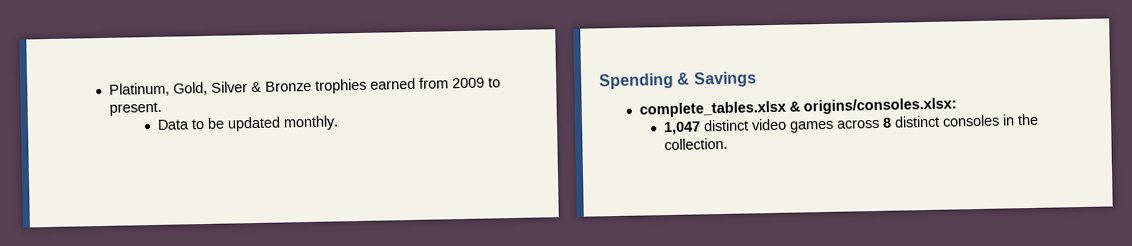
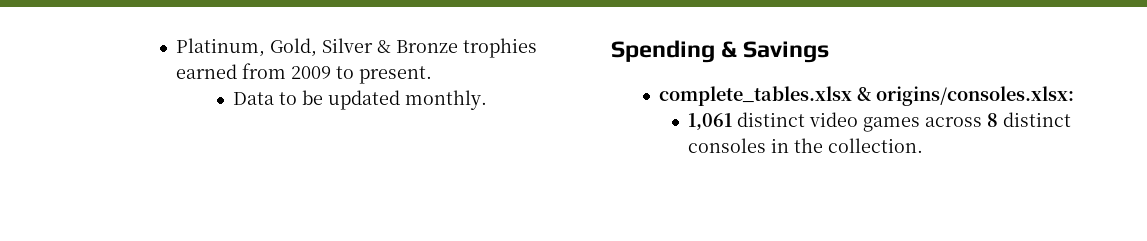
[663,121,701,136] 1,047 -> [687,113,732,130] 1,061

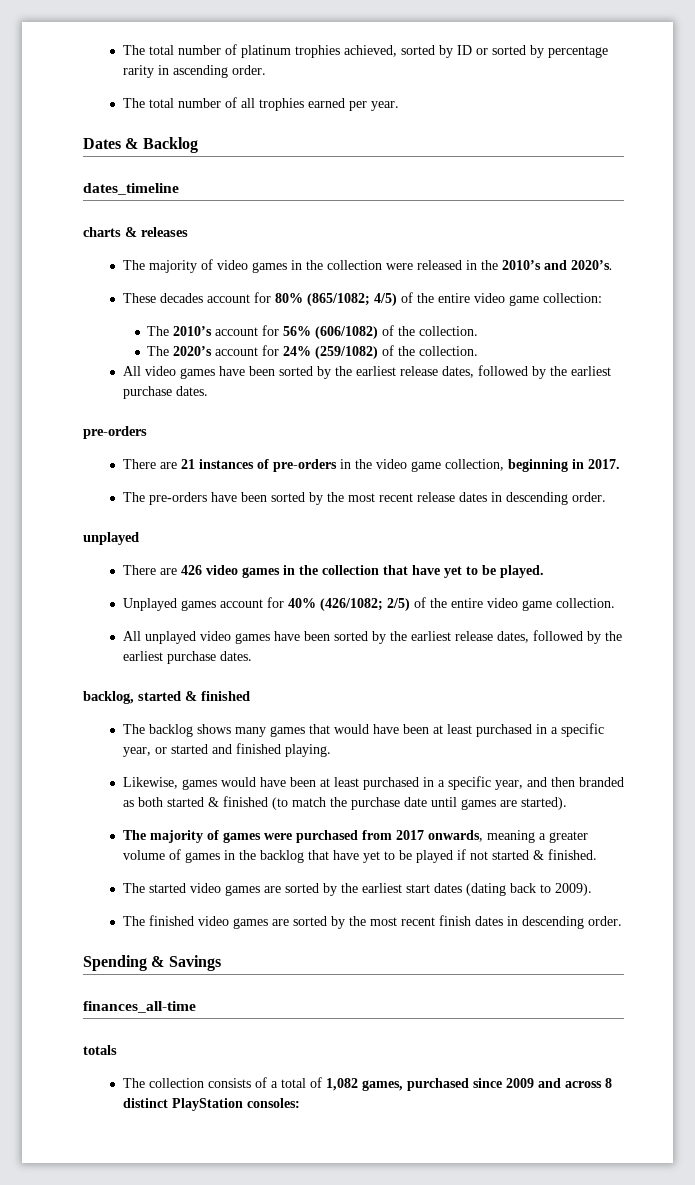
[175,38,537,58] [175,63,432,84] [233,90,488,110] [611,40,829,63] [659,86,1075,106] [687,112,1071,132] [687,138,923,153] Platinum, Gold, Silver & Bronze trophies earned from 2009 to present. // Data to be updated monthly. // Spending & Savings // complete_tables.xlsx & origins/consoles.xlsx: // 1,061 distinct video games across 8 distinct consoles in the collection. -> [122,44,608,58] [122,65,266,78] [122,97,399,111] [83,137,198,153] [83,183,179,195] [83,227,188,237] [122,259,613,273] [122,292,602,306] [147,325,479,339] [147,345,479,359] [122,365,611,379] [122,386,208,399] [83,426,147,439] [122,459,620,472] [122,492,606,505] [83,532,139,545] [122,565,544,578] [122,597,615,611] [122,630,622,644] [122,651,252,664] [83,691,250,704] [122,723,604,737] [122,743,331,757] [122,776,624,790] [122,796,567,810] [122,830,588,843] [122,849,597,863] [122,883,592,896] [122,915,622,929] [83,955,221,971] [83,1001,196,1013] [83,1045,117,1055] [122,1077,612,1091] [122,1098,300,1111] The total number of platinum trophies achieved, sorted by ID or sorted by percentage rarity in ascending order. // The total number of all trophies earned per year. // Dates & Backlog // dates_timeline // charts & releases // The majority of video games in the collection were released in the 2010’s and 2020’s. // These decades account for 80% (865/1082; 4/5) of the entire video game collection: // The 2010’s account for 56% (606/1082) of the collection. // The 2020’s account for 24% (259/1082) of the collection. // All video games have been sorted by the earliest release dates, followed by the earliest purchase dates. // pre-orders // There are 21 instances of pre-orders in the video game collection, beginning in 2017. // The pre-orders have been sorted by the most recent release dates in descending order. // unplayed // There are 426 video games in the collection that have yet to be played. // Unplayed games account for 40% (426/1082; 2/5) of the entire video game collection. // All unplayed video games have been sorted by the earliest release dates, followed by the earliest purchase dates. // backlog, started & finished // The backlog shows many games that would have been at least purchased in a specific year, or started and finished playing. // Likewise, games would have been at least purchased in a specific year, and then branded as both started & finished (to match the purchase date until games are started). // The majority of games were purchased from 2017 onwards, meaning a greater volume of games in the backlog that have yet to be played if not started & finished. // The started video games are sorted by the earliest start dates (dating back to 2009). // The finished video games are sorted by the most recent finish dates in descending order. // Spending & Savings // finances_all-time // totals // The collection consists of a total of 1,082 games, purchased since 2009 and across 8 distinct PlayStation consoles:

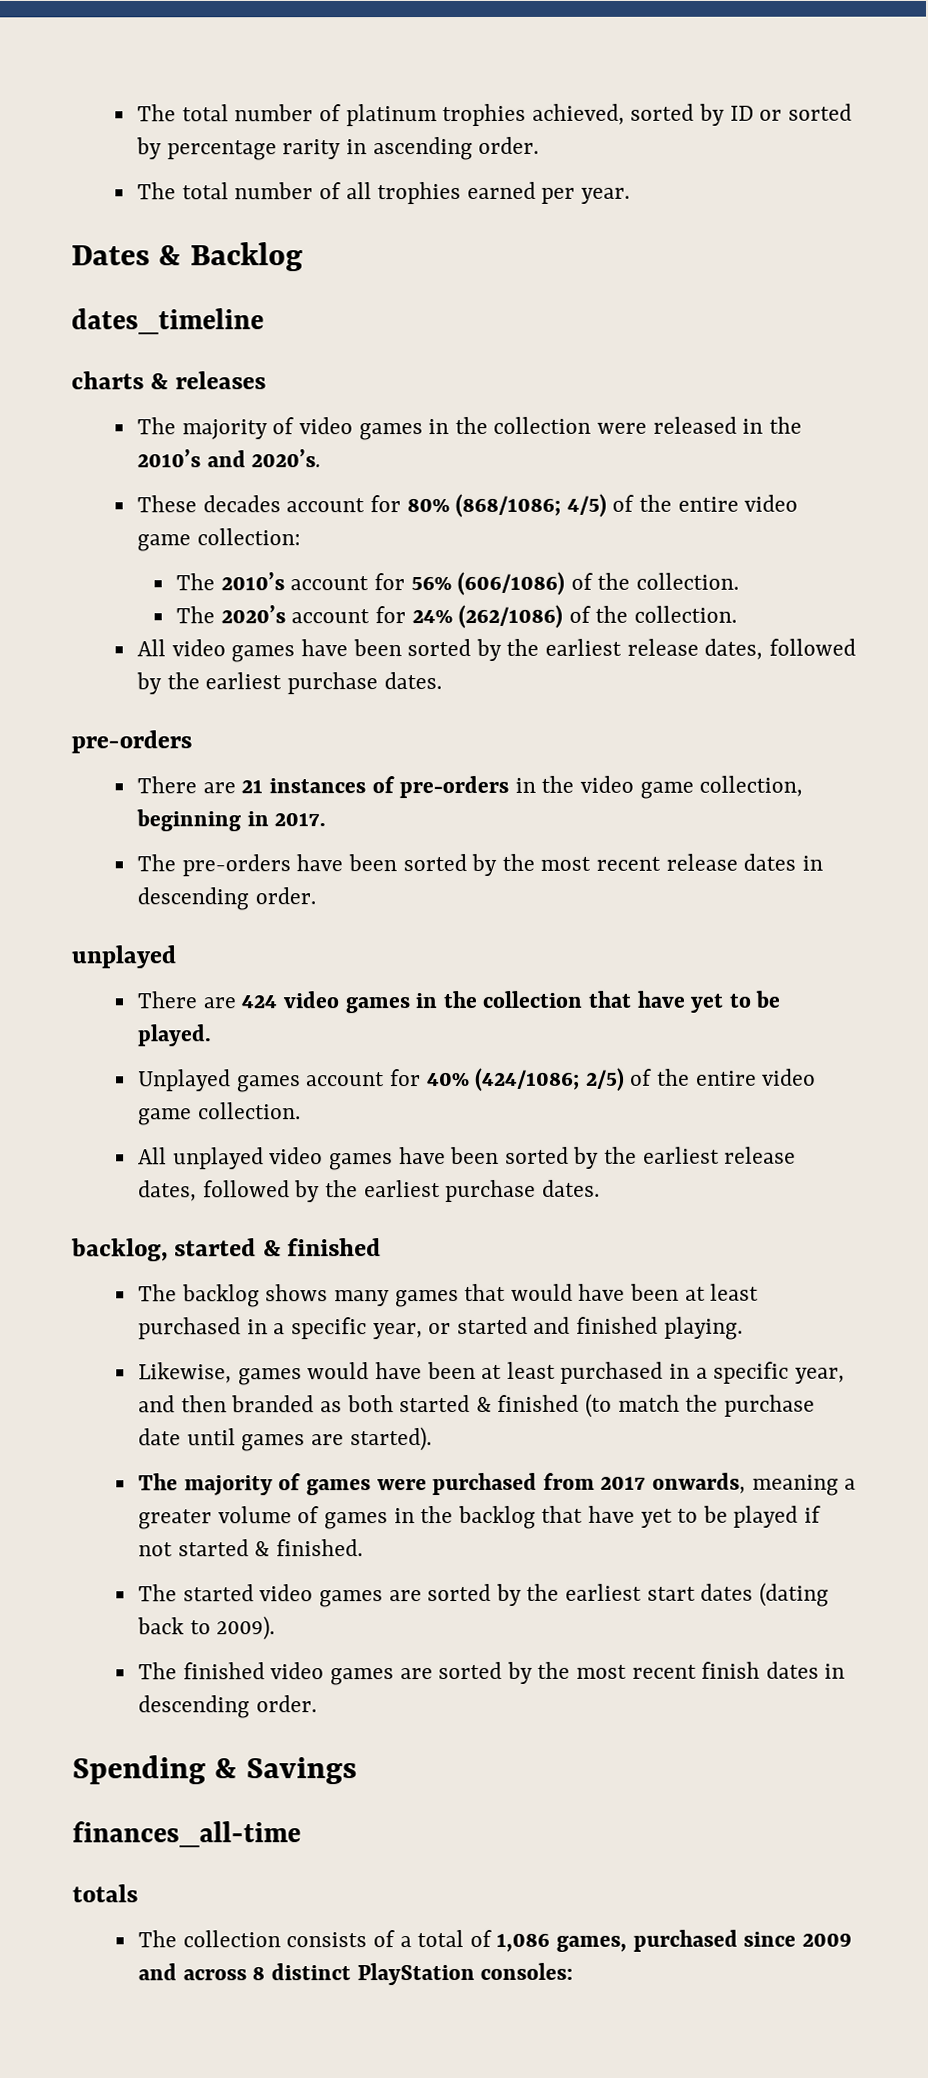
[306,293,370,306] (865/1082; -> [455,493,562,518] (868/1086;
[315,326,379,339] (606/1082) -> [457,571,566,596] (606/1086)
[315,346,379,359] (259/1082) -> [458,604,564,629] (262/1086)
[180,565,202,575] 426 -> [241,995,278,1009] 424
[319,598,383,611] (426/1082; -> [475,1067,581,1091] (424/1086;
[325,1078,358,1091] 1,082 -> [496,1932,551,1952] 1,086

